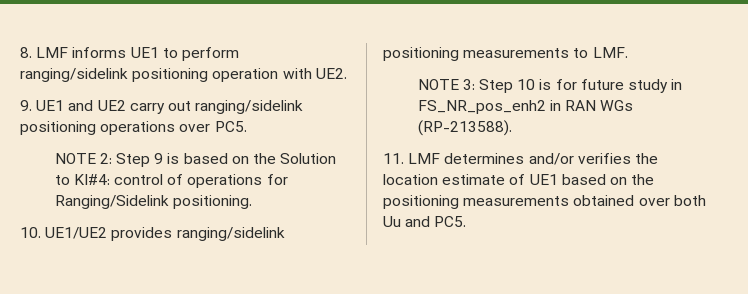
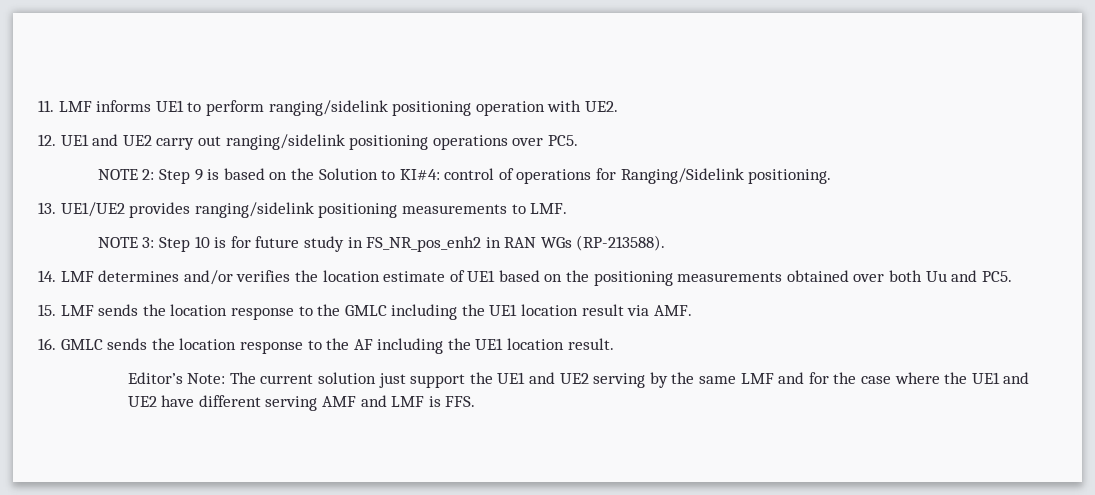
[20,47,32,58] 8. -> [38,100,54,112] 11.
[20,100,32,111] 9. -> [38,134,56,146] 12.
[20,227,41,238] 10. -> [38,202,56,214] 13.
[383,153,404,164] 11. -> [38,270,56,282] 14.
(467, 221) none -> [38,304,692,320] [38,338,614,354] [127,372,1030,388] [127,395,476,411] // 15. LMF sends the location response to the GMLC including the UE1 location result via AMF. // 16. GMLC sends the location response to the AF including the UE1 location result. // Editor’s Note: The current solution just support the UE1 and UE2 serving by the same LMF and for the case where the UE1 and UE2 have different serving AMF and LMF is FFS.

